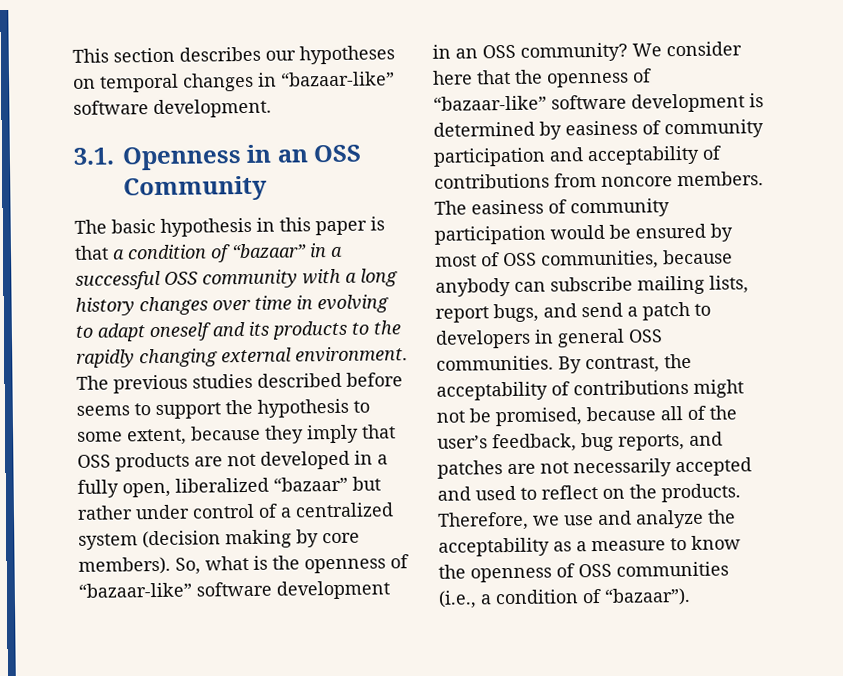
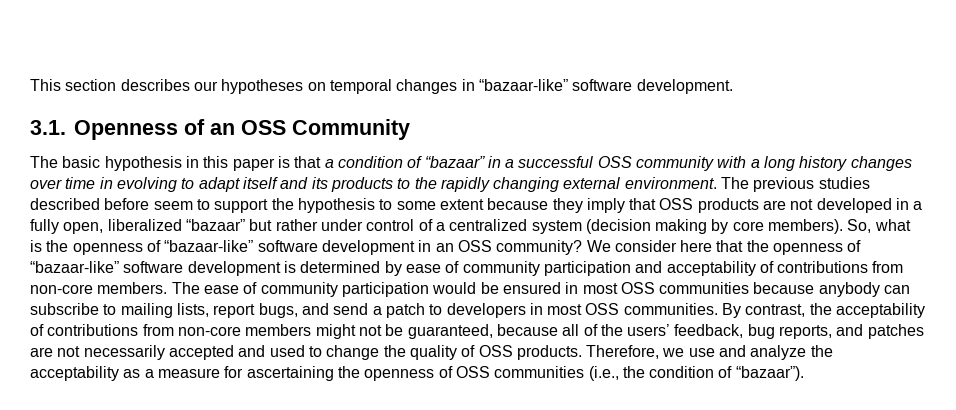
[246,144,273,163] in -> [184,119,205,135] of
[149,322,212,342] oneself -> [242,177,278,189] itself
[76,405,130,416] seems -> [153,201,193,210] seem
[127,428,187,446] extent, -> [439,199,484,210] extent
[565,120,638,136] easiness -> [405,264,441,273] ease
[601,176,673,187] noncore -> [30,284,93,294] non-core
[471,199,544,215] easiness -> [203,285,239,294] ease
[710,223,733,242] [435,250,659,270] by most of OSS communities, -> [565,282,750,294] in most OSS communities
(633, 284) none -> [103,304,117,315] to
[557,328,625,348] general -> [547,304,583,315] most
(689, 387) none -> [142,324,312,336] from non-core members
[495,407,582,427] promised, -> [407,324,493,339] guaranteed,
[437,435,488,449] user’s -> [627,324,671,336] users’
[541,484,657,500] reflect on the -> [326,345,513,360] change the quality of OSS
[670,535,741,551] to know -> [224,366,334,381] for ascertaining
[480,594,492,605] a -> [622,366,645,378] the

